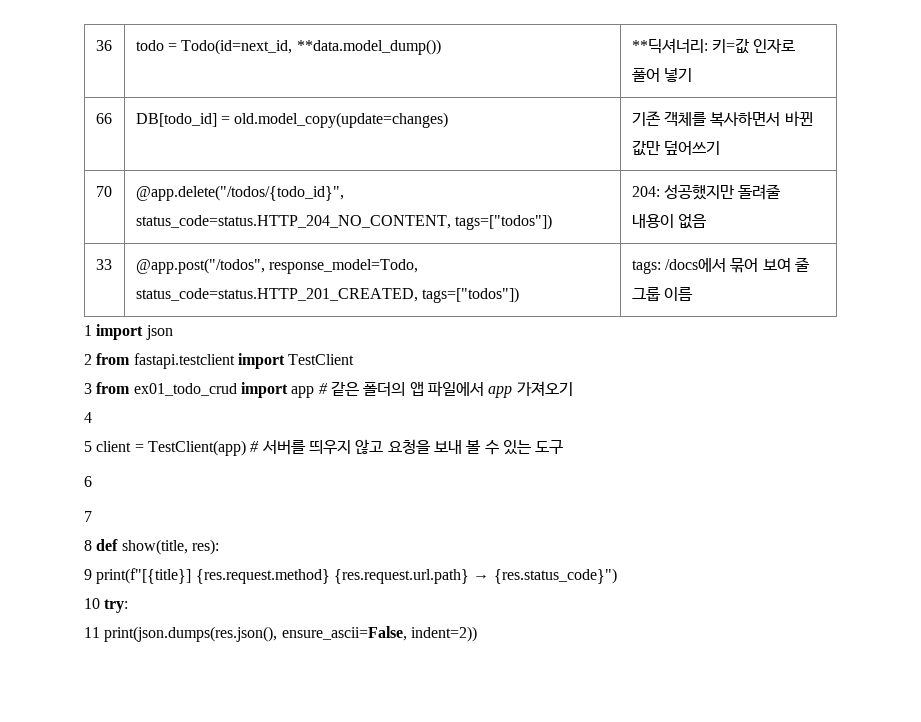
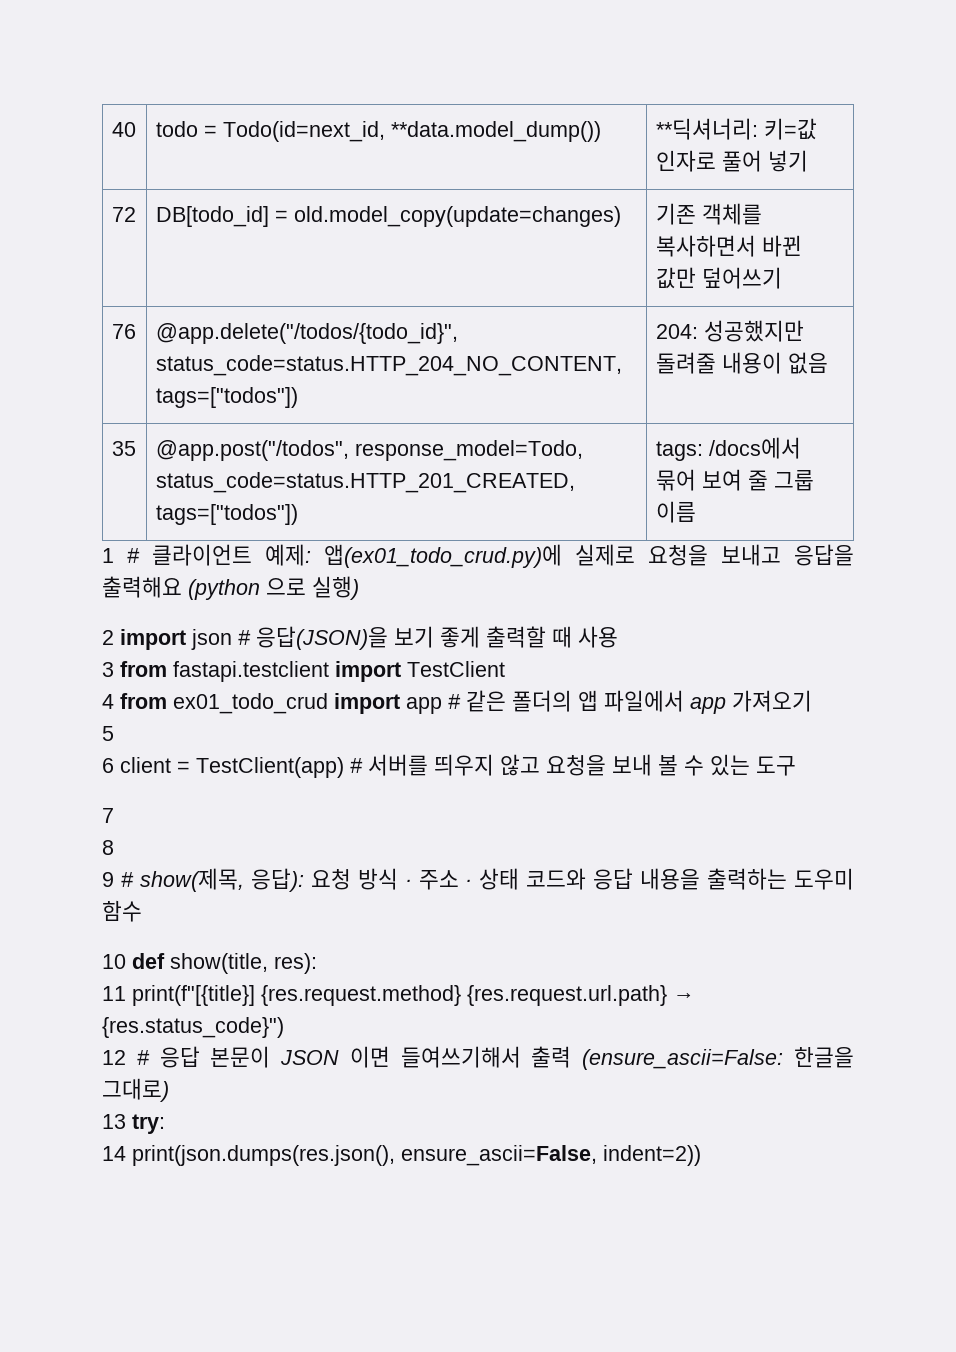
[95,40,112,51] 36 -> [111,122,136,137] 40
[95,113,112,124] 66 -> [111,207,136,222] 72
[95,186,112,197] 70 -> [111,324,136,339] 76
[95,259,112,270] 33 -> [111,441,136,456] 35
[96,324,173,340] [84,354,92,365] import json // 2 -> [127,544,854,568] [102,576,359,600] [102,626,618,650] [102,662,114,677] # 클라이언트 예제: 앱(ex01_todo_crud.py)에 실제로 요청을 보내고 응답을 출력해요 (python 으로 실행) // 2 import json # 응답(JSON)을 보기 좋게 출력할 때 사용 // 3
[84,383,92,394] 3 -> [102,694,114,709] 4
[84,412,92,423] [84,441,92,452] 4 // 5 -> [102,726,114,741] [102,758,114,773] 5 // 6
[84,476,92,487] // 6 -> (796, 766) none
(92, 545) none -> [102,868,855,892] [102,900,142,922] [102,954,126,969] // 9 # show(제목, 응답): 요청 방식 · 주소 · 상태 코드와 응답 내용을 출력하는 도우미 함수 // 10
[84,569,92,580] 9 -> [102,986,126,1001] 11
[84,598,100,609] 10 -> [102,1046,854,1070] [102,1078,169,1102] [102,1114,126,1129] 12 # 응답 본문이 JSON 이면 들여쓰기해서 출력 (ensure_ascii=False: 한글을 그대로) // 13
[84,627,100,638] 11 -> [102,1146,126,1161] 14

